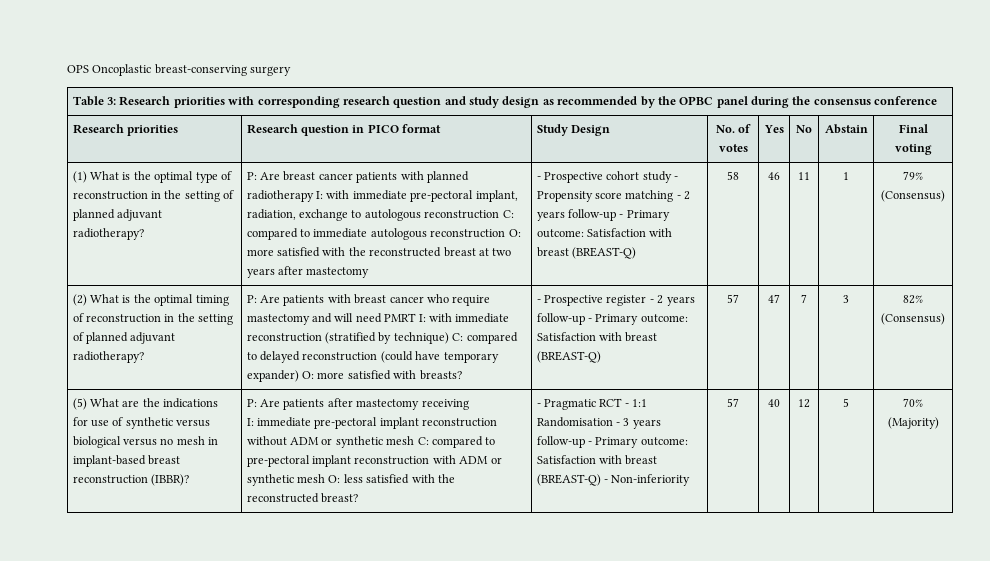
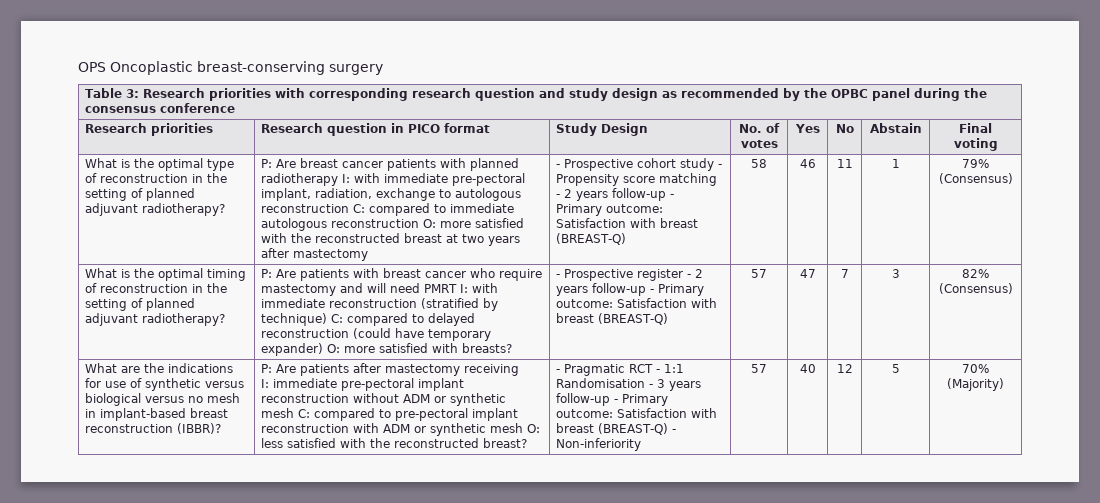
[72,171,87,183] (1) -> (998, 144) none
[72,294,87,306] (2) -> (1013, 178) none
[72,398,87,410] (5) -> (1013, 288) none

